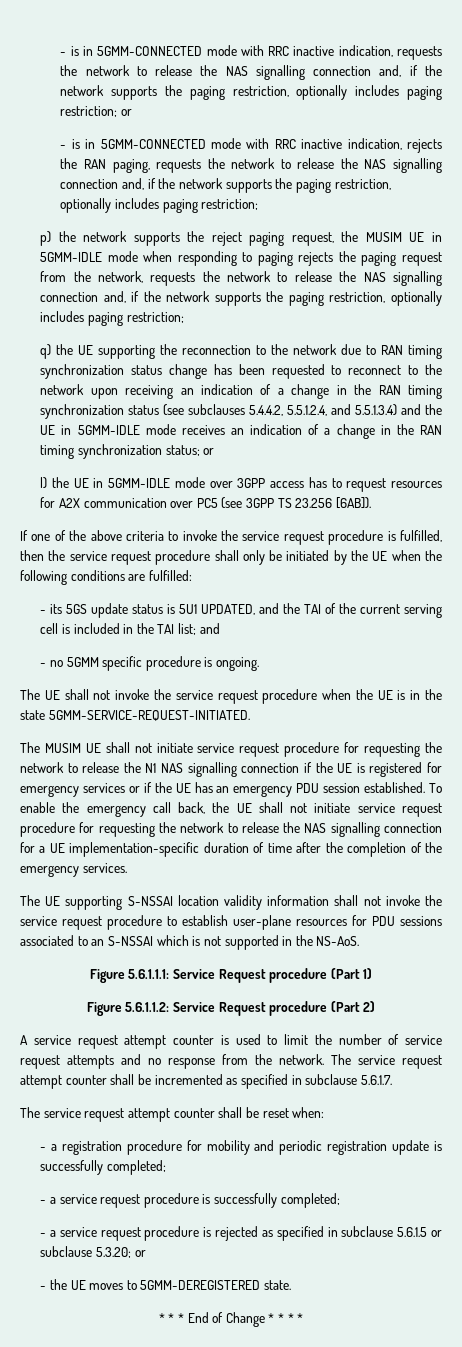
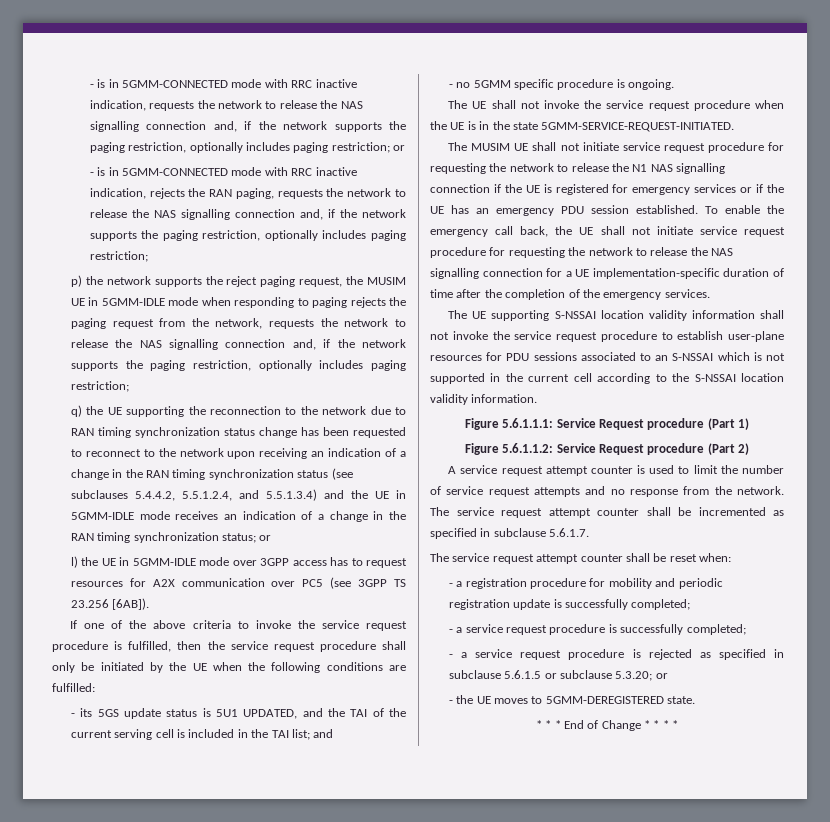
[316,936,360,946] NS-AoS. -> [528,373,784,384] [430,394,538,405] current cell according to the S-NSSAI location validity information.

